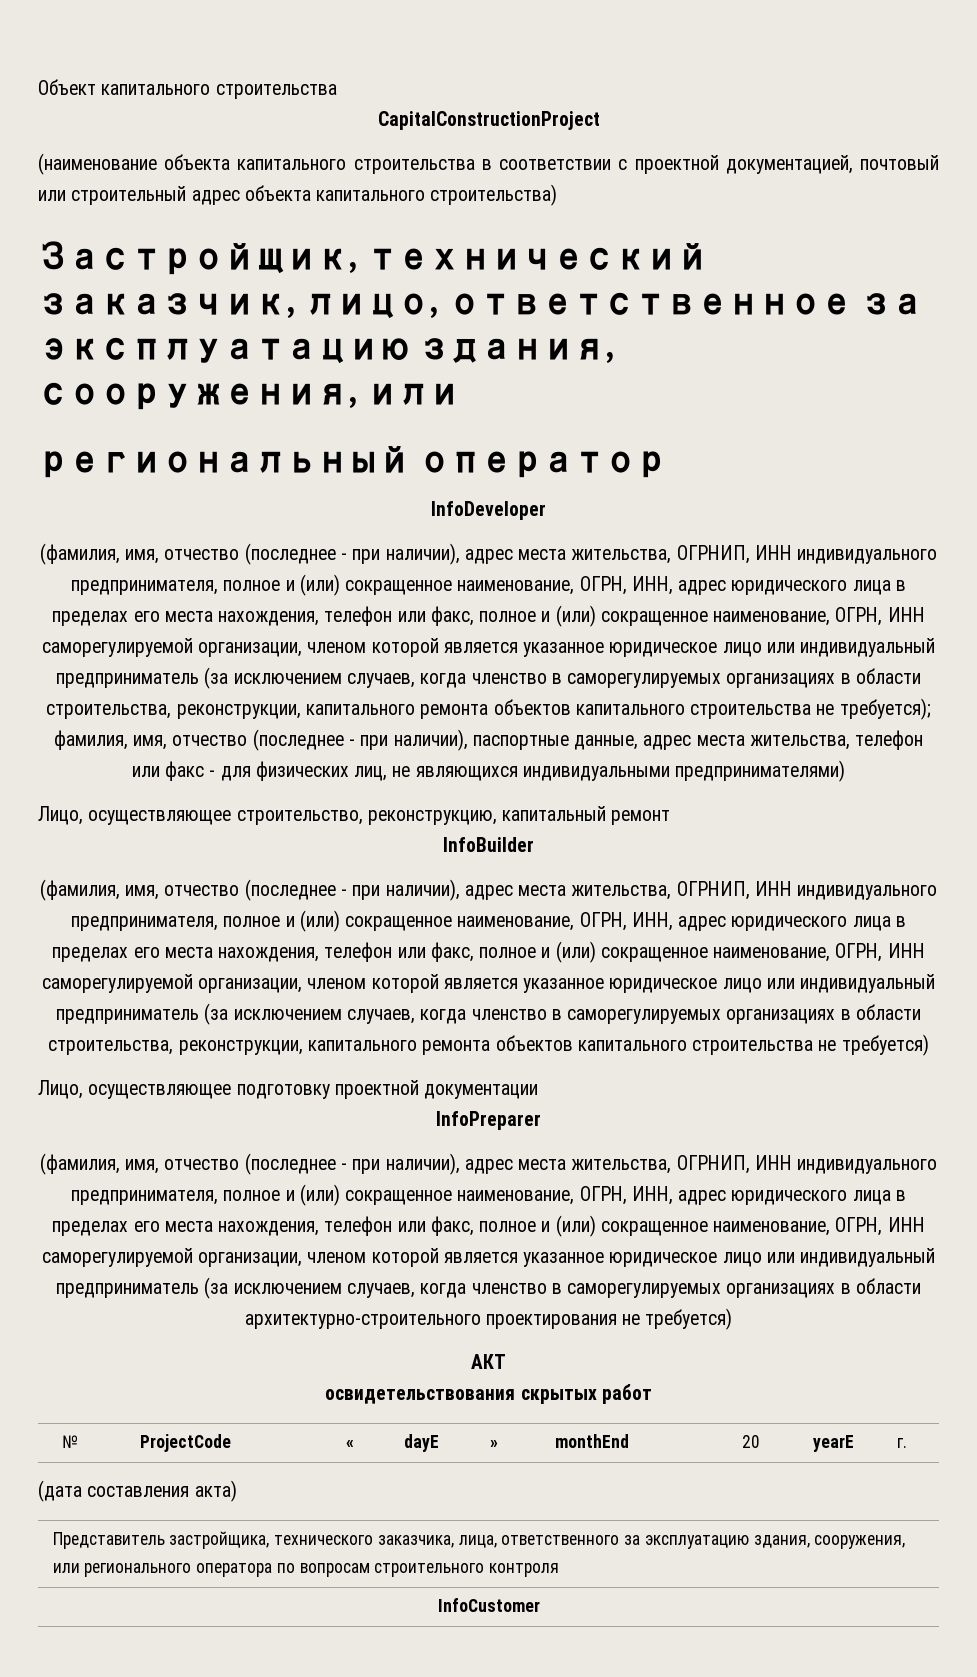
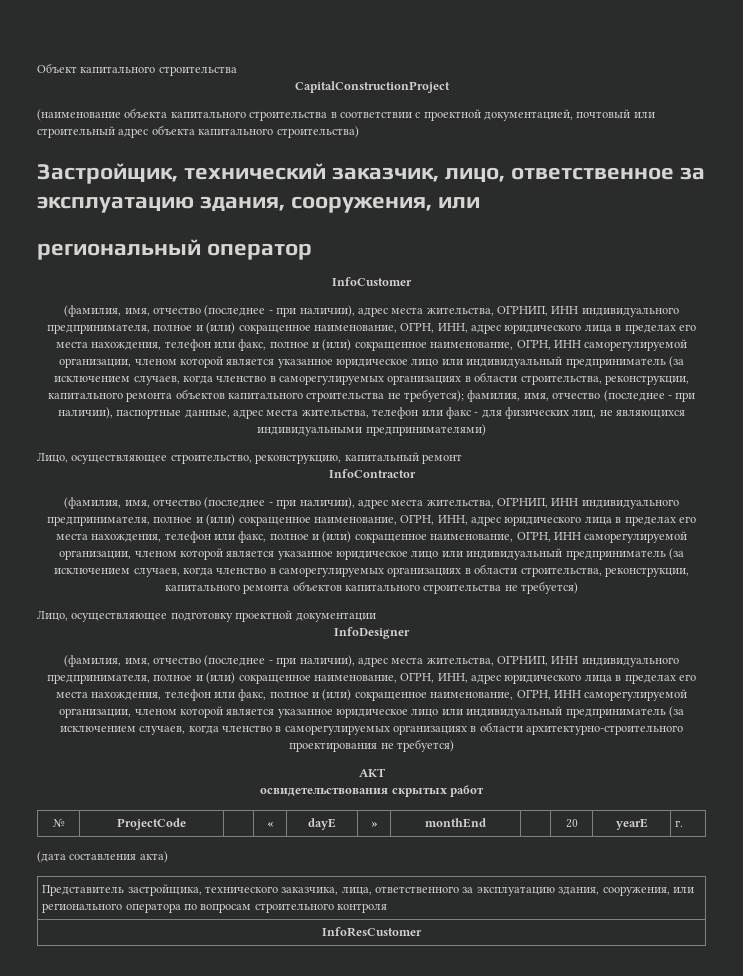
[431,501,546,520] InfoDeveloper -> [332,277,412,286] InfoCustomer
[443,837,534,852] InfoBuilder -> [328,469,416,478] InfoContractor
[436,1111,541,1130] InfoPreparer -> [334,627,410,639] InfoDesigner
[437,1598,540,1612] InfoCustomer -> [322,927,422,937] InfoResCustomer

